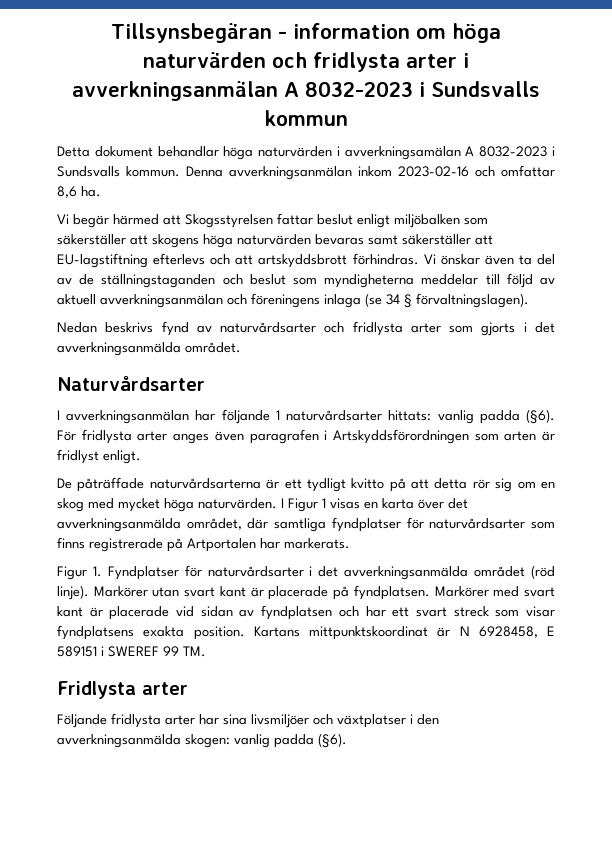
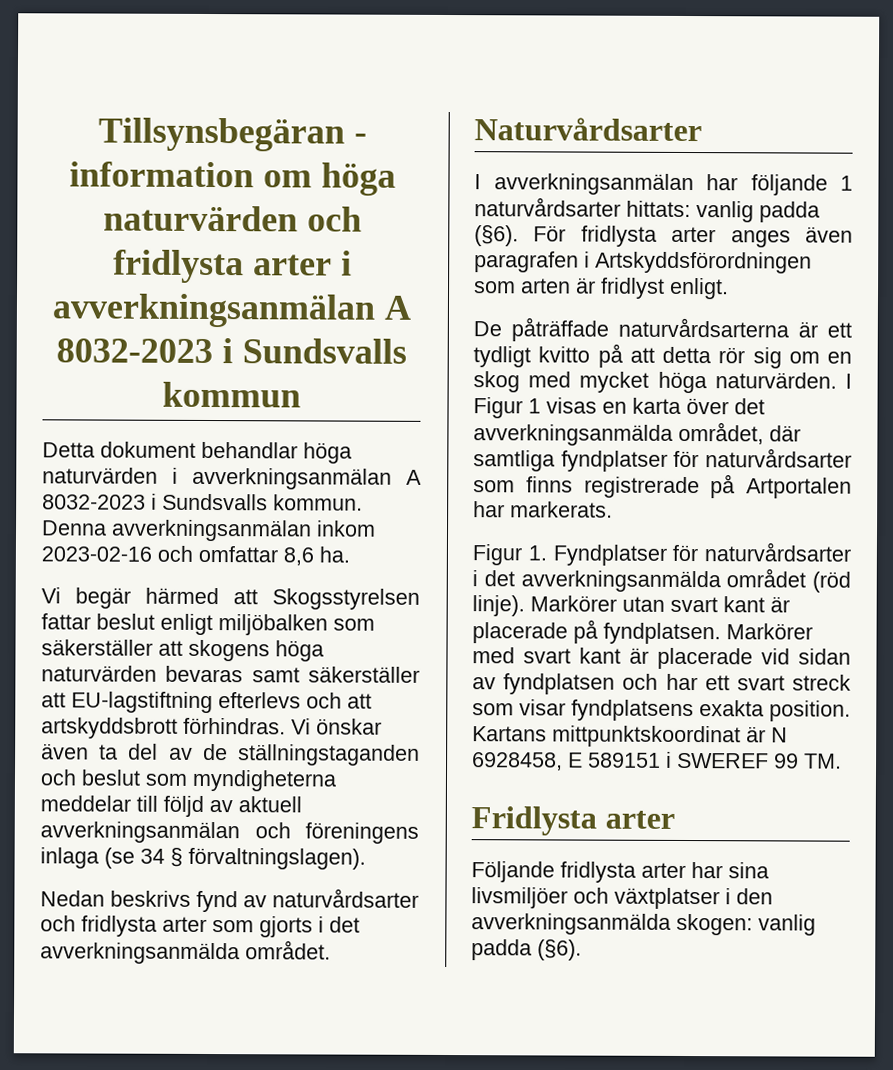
[344,146,461,160] avverkningsamälan -> [192,467,392,490] avverkningsanmälan

